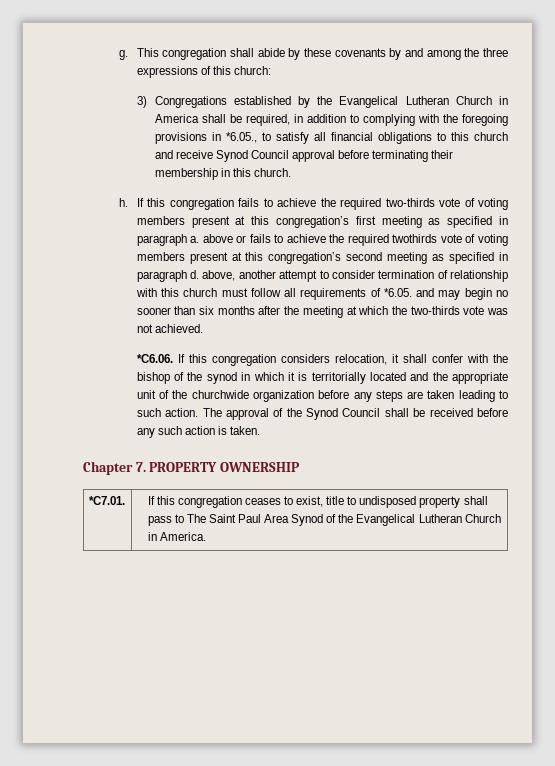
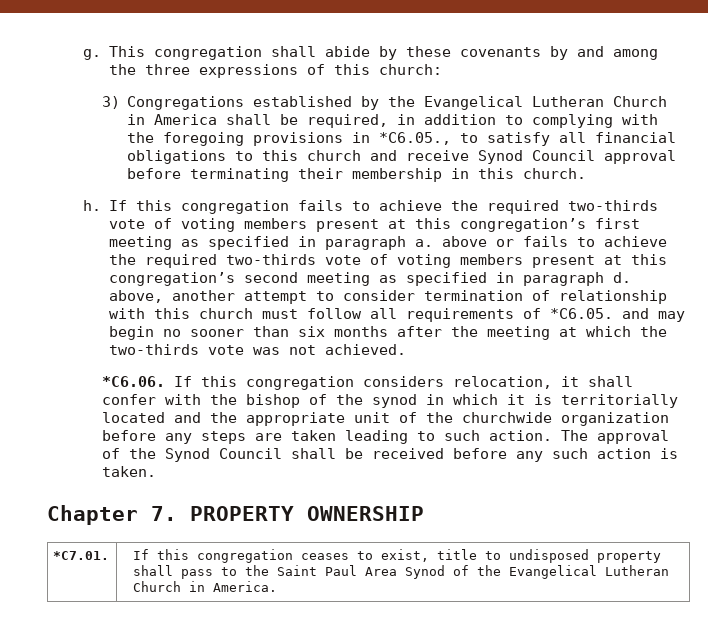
[225,132,257,143] *6.05., -> [378,132,451,145] *C6.05.,
[392,234,438,243] twothirds -> [225,254,316,265] two-thirds
[383,288,412,297] *6.05. -> [549,308,613,319] *C6.05.
[186,514,206,523] The -> [245,565,270,576] the

